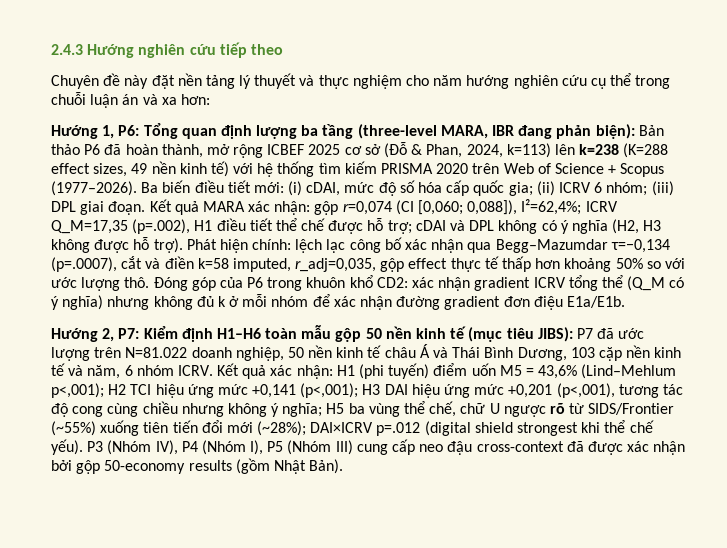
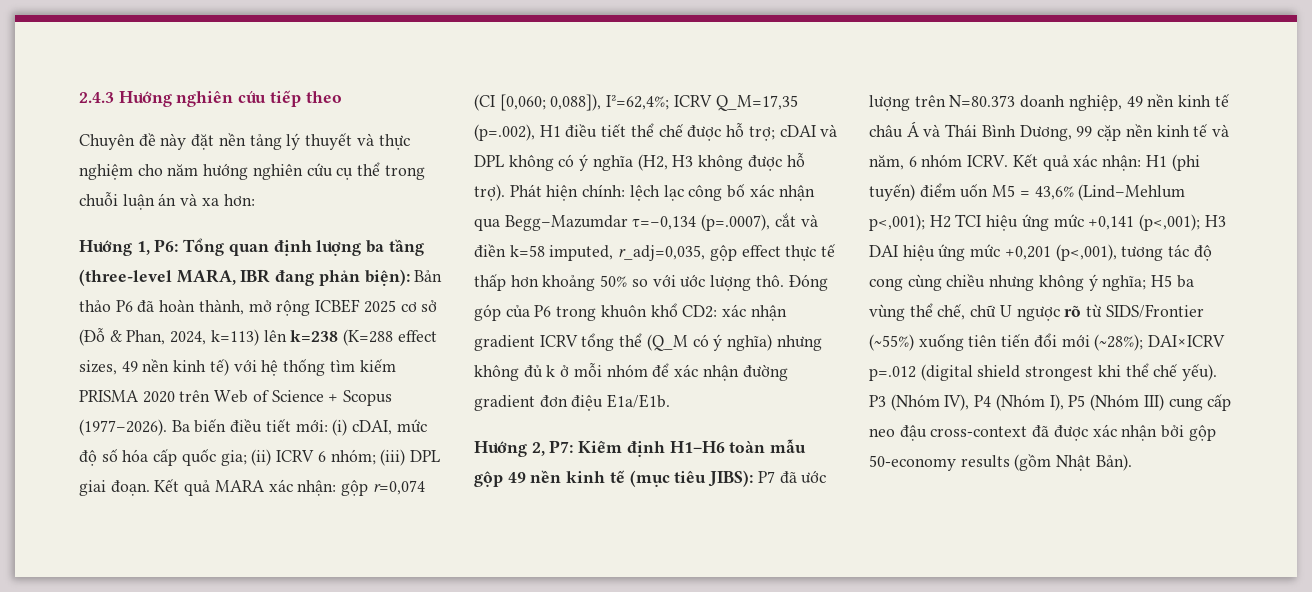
[365,328,382,339] 50 -> [507,472,526,483] 49
[125,347,188,358] N=81.022 -> [949,95,1016,107] N=80.373
[287,347,304,358] 50 -> [1126,96,1143,107] 49
[570,347,595,358] 103 -> [1076,126,1093,137] 99

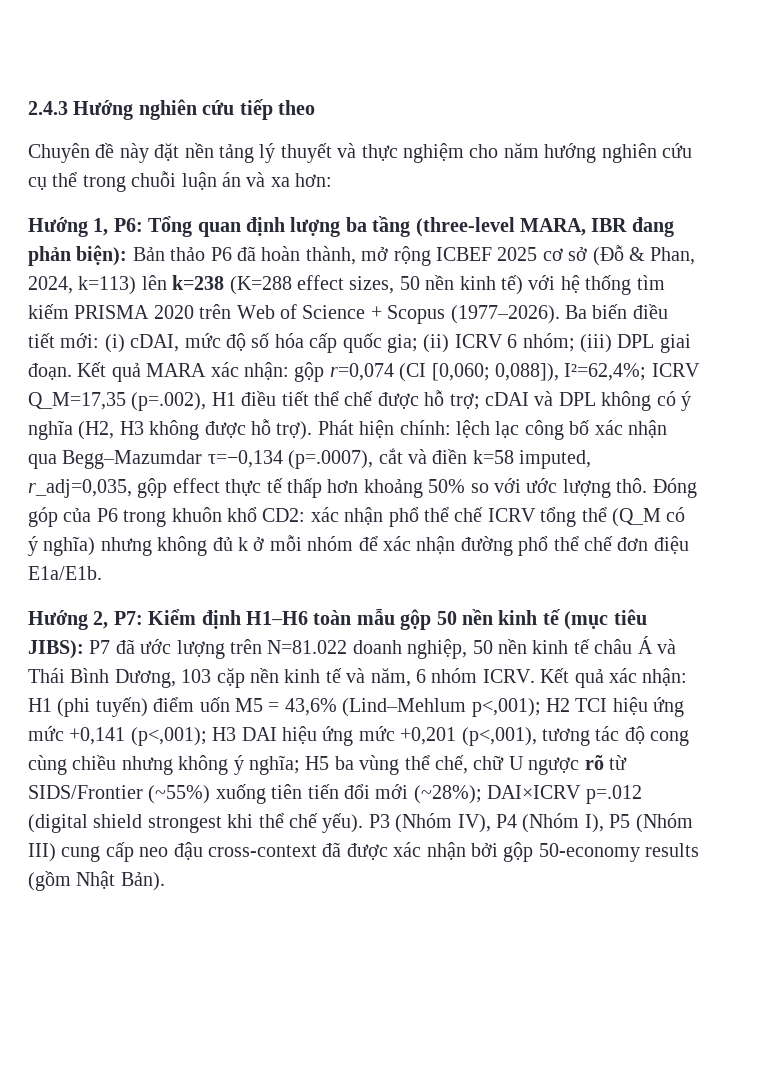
[121,361,138,372] 49 -> [399,276,420,290] 50
[474,335,535,351] gradient -> [388,507,484,527] phổ thể chế
[474,395,535,411] gradient -> [518,536,613,556] phổ thể chế
[507,472,526,483] 49 -> [436,611,457,625] 50
[949,95,1016,107] N=80.373 -> [267,640,348,654] N=81.022
[1126,96,1143,107] 49 -> [472,640,493,654] 50
[1076,126,1093,137] 99 -> [181,669,212,683] 103

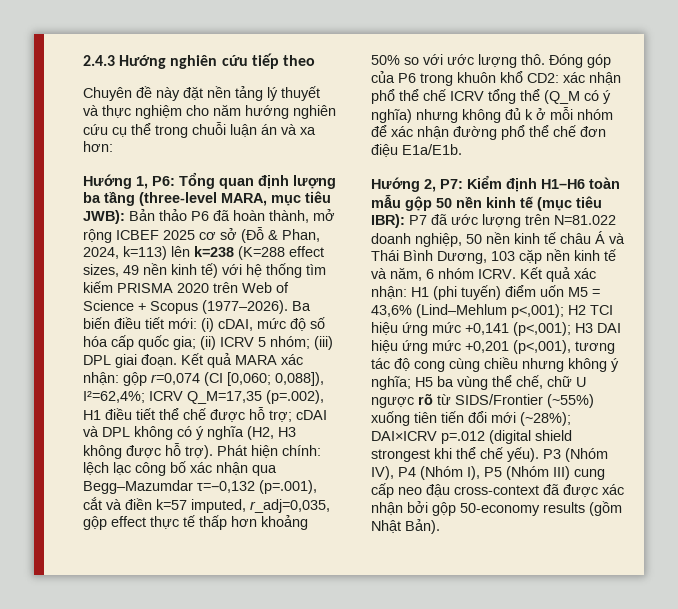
[591,217,674,237] [28,245,128,266] IBR đang phản biện): -> [271,191,331,206] [83,210,125,224] mục tiêu JWB):
[399,276,420,290] 50 -> [123,265,139,275] 49
[507,334,518,348] 6 -> [258,337,266,347] 5
[207,450,374,469] τ=−0,134 (p=.0007), -> [197,480,317,494] τ=−0,132 (p=.001),
[472,450,514,464] k=58 -> [156,499,187,510] k=57
[28,640,84,659] JIBS): -> [371,214,405,228] IBR):

